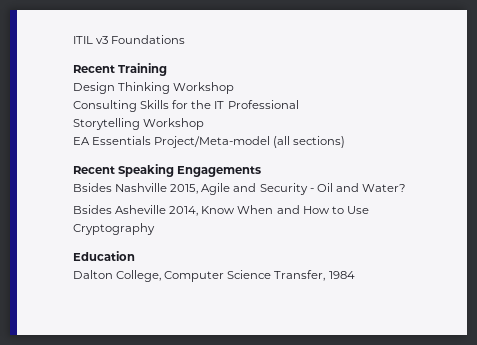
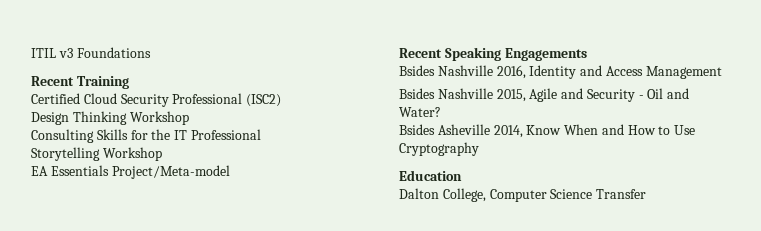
(168, 69) none -> [31,93,282,107] // Certified Cloud Security Professional (ISC2)
[273,136,346,148] (all sections) -> (230, 172) none
(262, 171) none -> [399,65,722,79] // Bsides Nashville 2016, Identity and Access Management
[274,270,355,281] Transfer, 1984 -> [596,189,647,199] Transfer

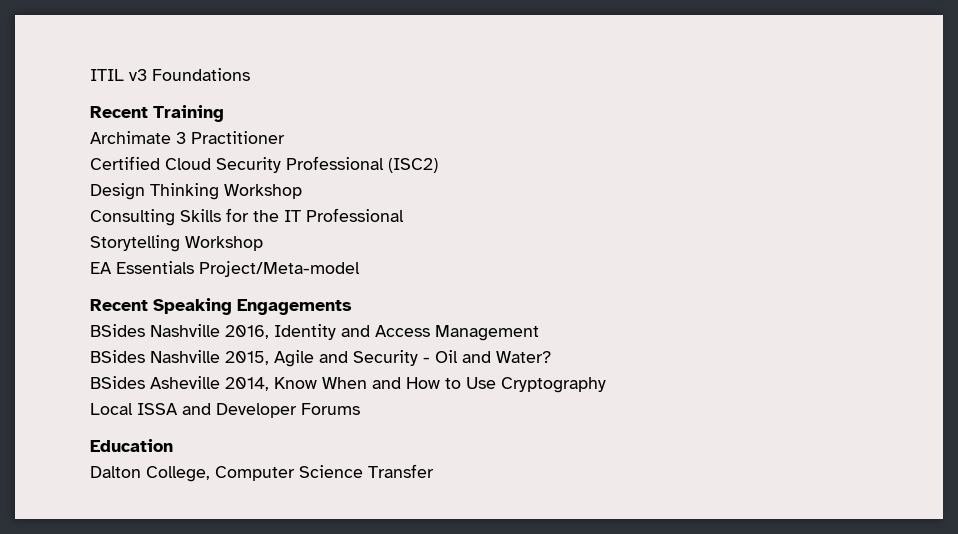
(129, 82) none -> [90,131,285,144] // Archimate 3 Practitioner
[399,65,435,76] Bsides -> [90,324,145,337] BSides
[399,88,435,99] Bsides -> [90,350,145,363] BSides
[399,124,435,135] Bsides -> [90,376,145,389] BSides
(479, 149) none -> [90,403,360,418] // Local ISSA and Developer Forums

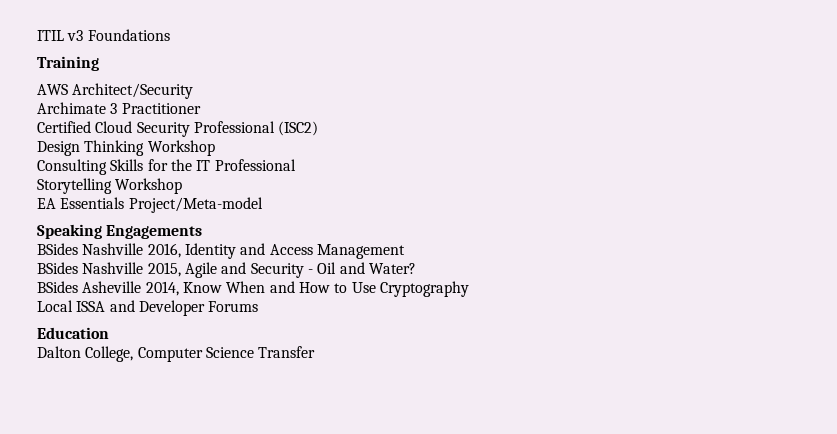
[90,106,148,118] Recent -> (170, 35) none
(224, 113) none -> [37,83,194,99] // AWS Architect/Security
[90,299,148,311] Recent -> (263, 205) none

